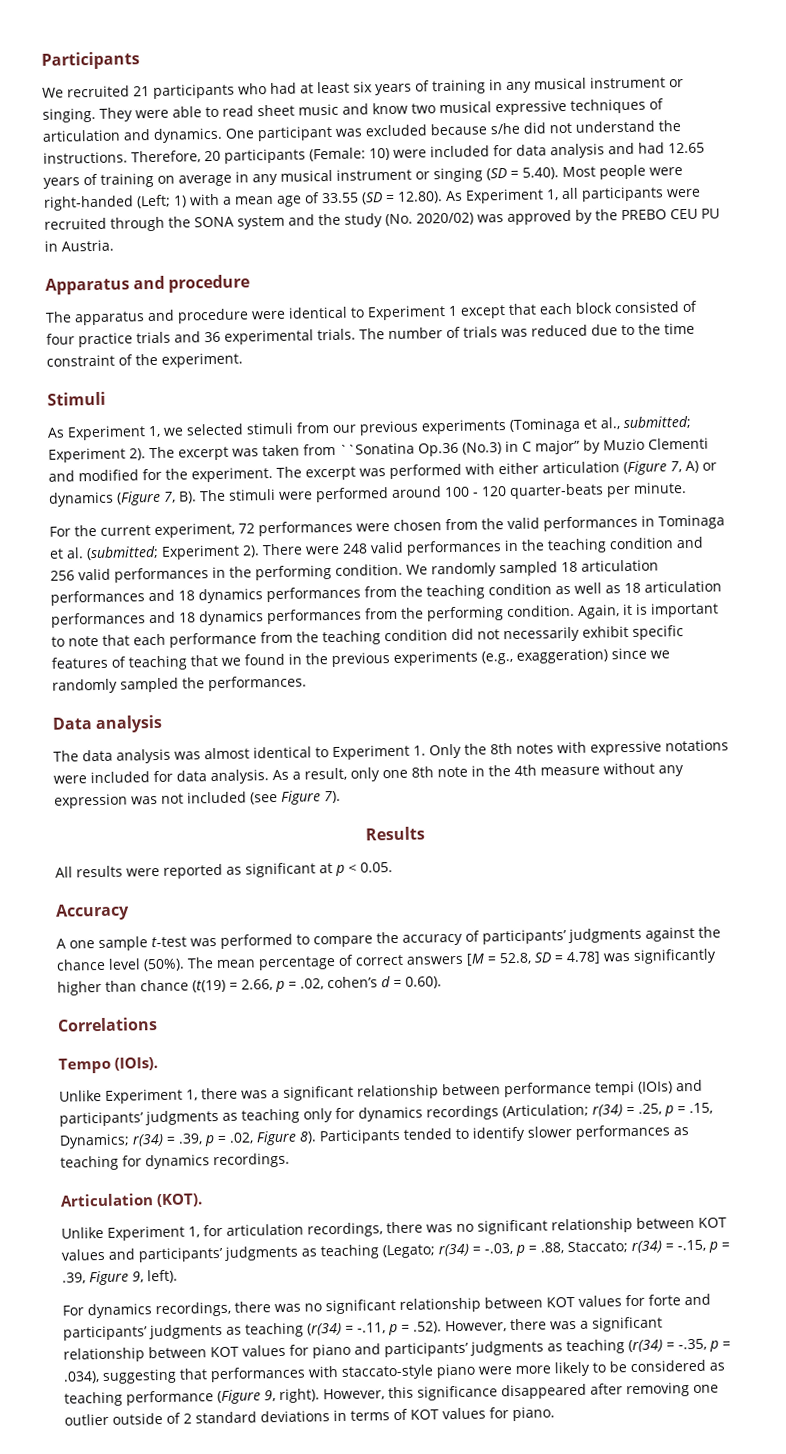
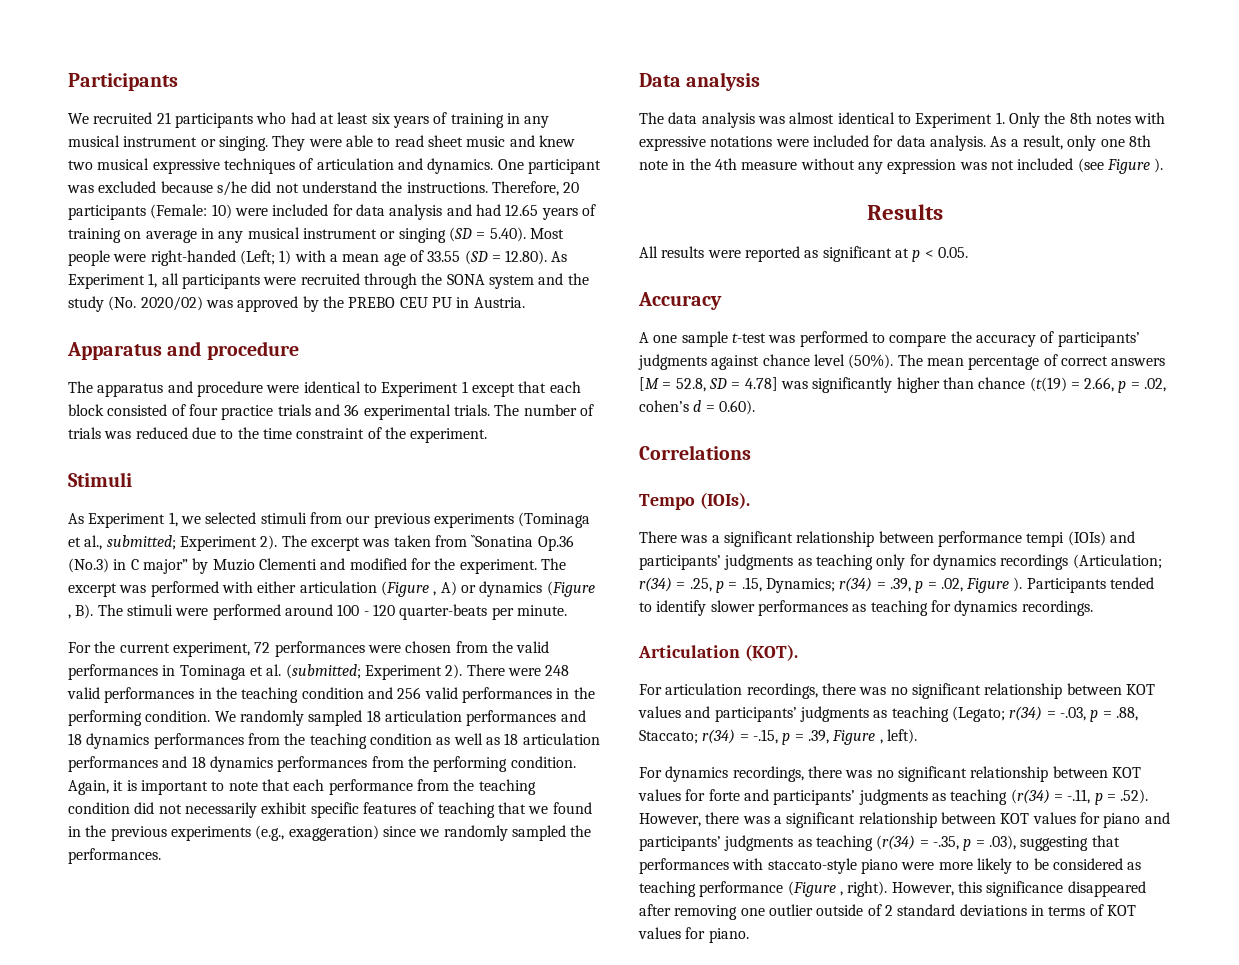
[372,102,408,115] know -> [538,135,575,147] knew
[670,461,682,473] 7, -> [433,591,437,596] ,
[163,491,176,503] 7, -> [68,614,71,619] ,
[324,790,341,804] 7). -> [1154,158,1164,173] ).
[698,926,721,938] the -> (760, 362) none
[59,1087,238,1104] Unlike Experiment 1, there -> [639,531,677,543] There
[299,1131,317,1144] 8). -> [1013,577,1023,592] ).
[61,1224,223,1241] Unlike Experiment 1, for -> [639,684,662,695] For
[132,1271,144,1283] 9, -> [879,739,883,744] ,
[63,1371,100,1384] .034), -> [988,835,1016,850] .03),
[264,1390,276,1402] 9, -> [839,891,843,896] ,

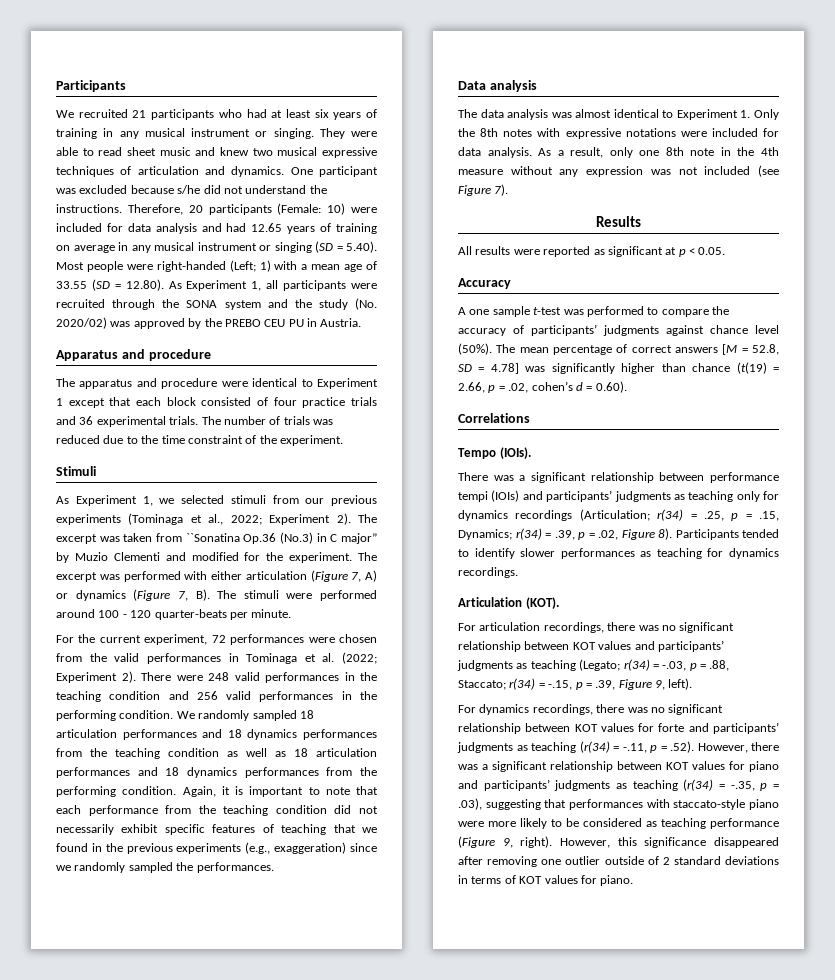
[106,535,176,550] submitted; -> [230,515,262,525] 2022;
[433,591,437,596] , -> [351,572,362,582] 7,
[68,614,71,619] , -> [177,591,188,601] 7,
[285,664,361,679] (submitted; -> [342,652,377,664] (2022;
[1154,158,1164,173] ). -> [494,184,509,196] 7).
[1013,577,1023,592] ). -> [658,528,672,540] 8).
[879,739,883,744] , -> [655,680,665,690] 9,
[839,891,843,896] , -> [502,838,513,848] 9,

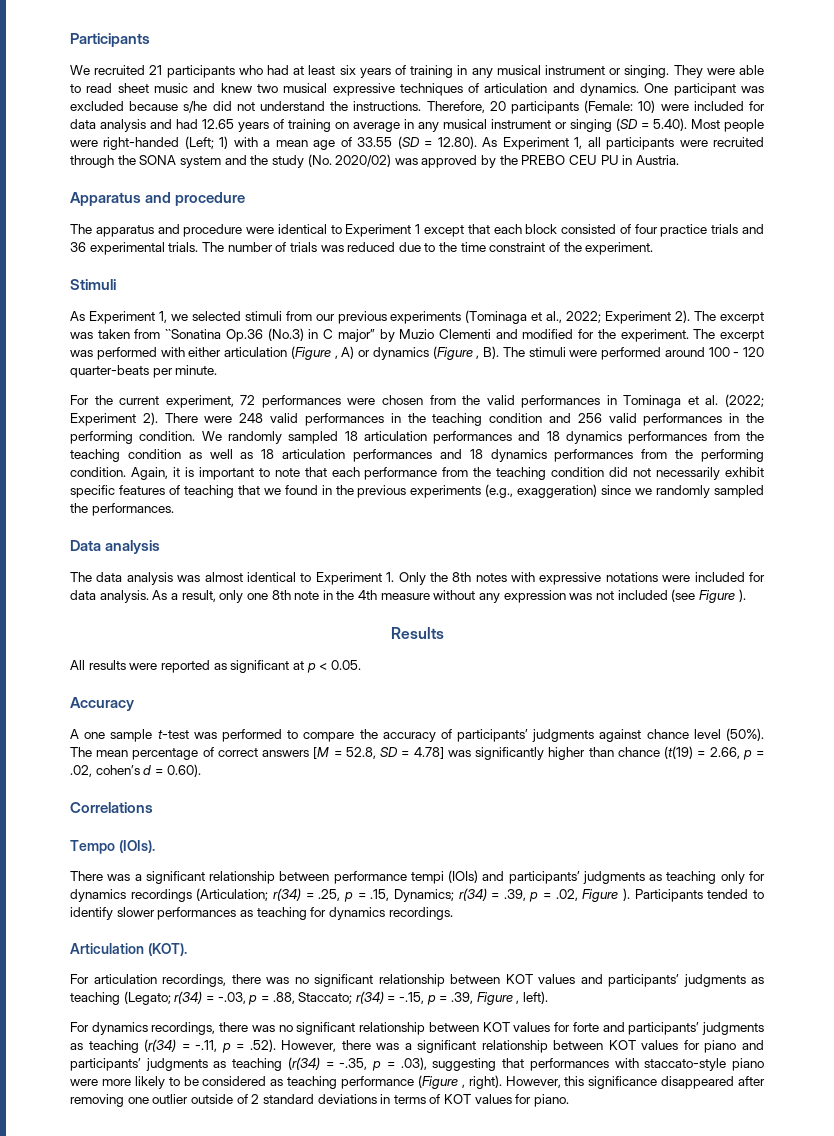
[351,572,362,582] 7, -> [334,355,338,359] ,
[177,591,188,601] 7, -> [476,355,480,359] ,
[494,184,509,196] 7). -> [738,589,746,602] ).
[658,528,672,540] 8). -> [623,888,631,901] ).
[655,680,665,690] 9, -> [516,1000,520,1004] ,
[502,838,513,848] 9, -> [461,1084,465,1088] ,

